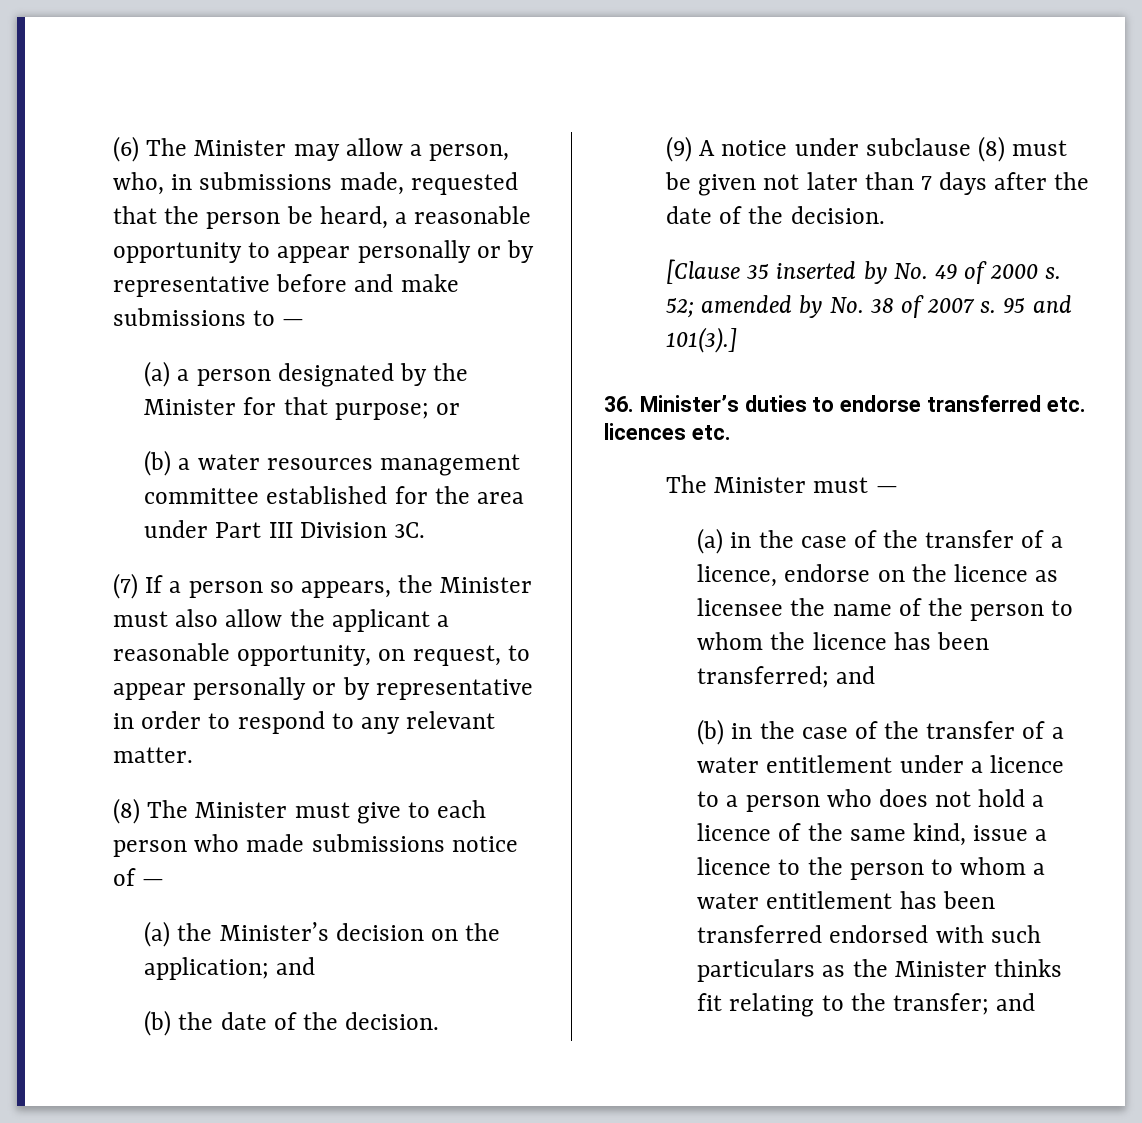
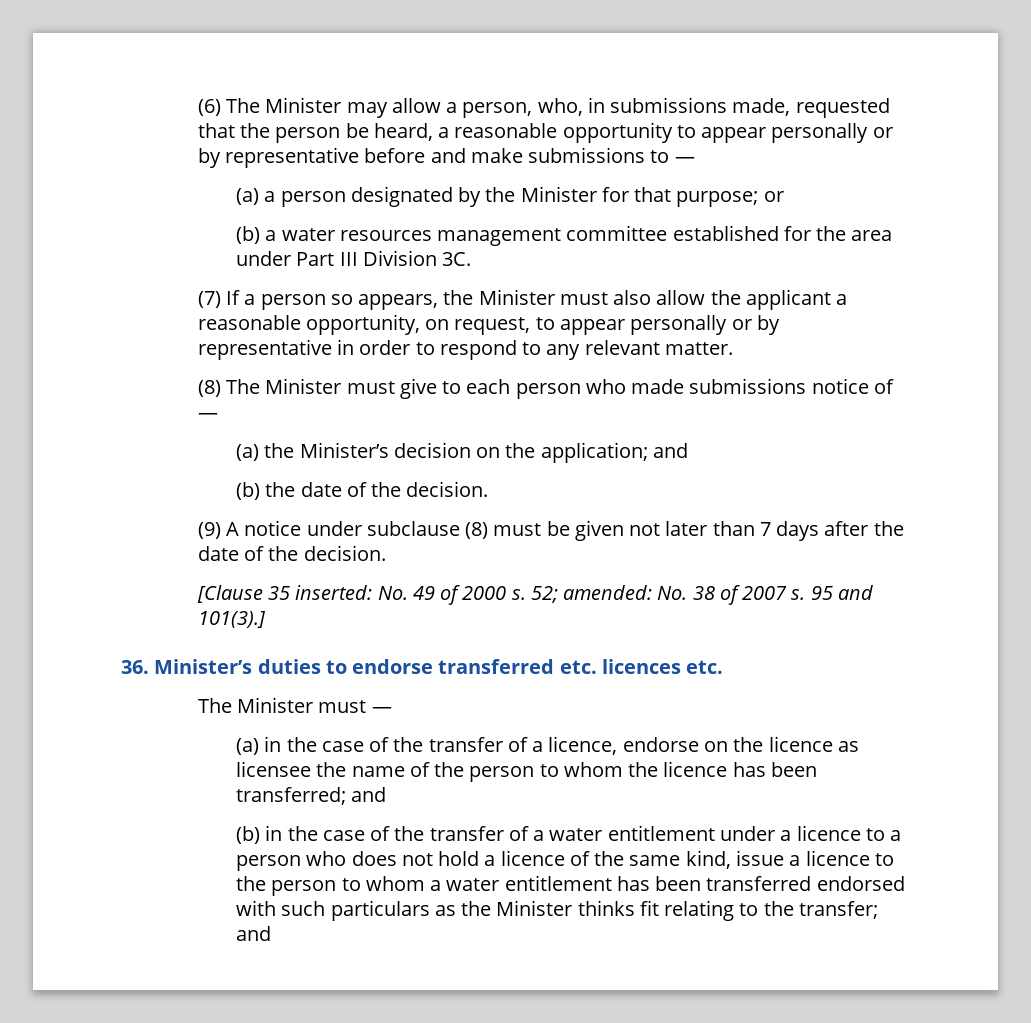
[776,261,887,284] inserted by -> [295,585,373,600] inserted:
[701,295,823,318] amended by -> [563,585,653,600] amended:

